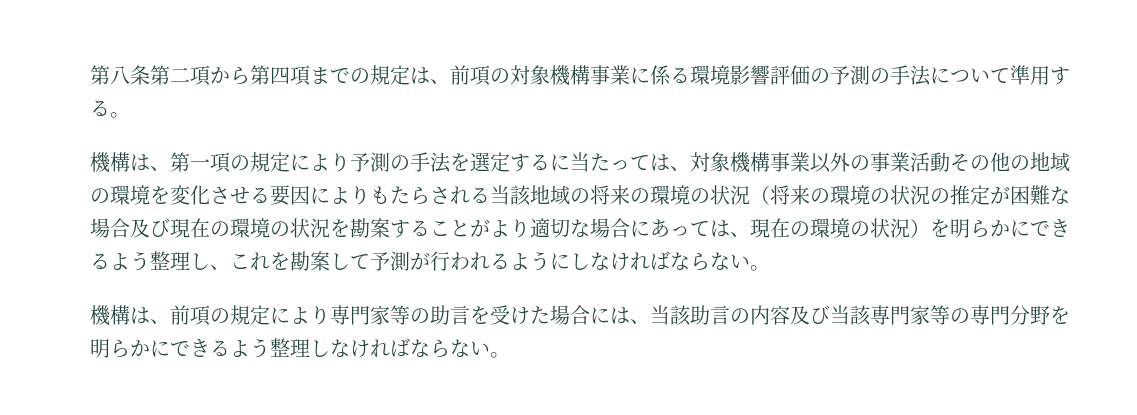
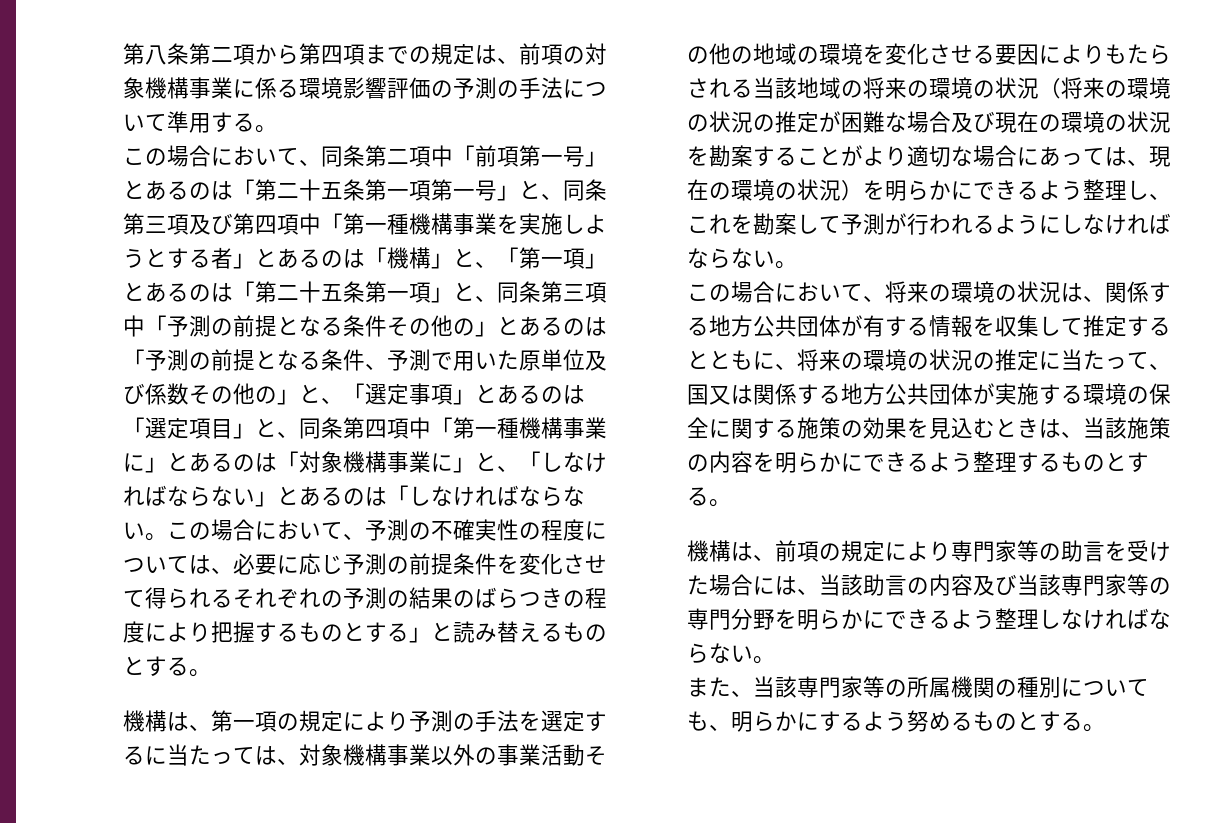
(130, 115) none -> [122,145,607,167] [122,179,607,201] [122,213,607,235] [122,247,607,269] [122,281,607,303] [122,315,607,337] [122,349,607,371] [122,383,585,405] [122,417,607,439] [122,451,607,473] [122,485,585,507] [122,519,607,541] [122,553,607,575] [122,587,607,609] [122,621,607,643] [122,656,211,677] // この場合において、同条第二項中「前項第一号」とあるのは「第二十五条第一項第一号」と、同条第三項及び第四項中「第一種機構事業を実施しようとする者」とあるのは「機構」と、「第一項」とあるのは「第二十五条第一項」と、同条第三項中「予測の前提となる条件その他の」とあるのは「予測の前提となる条件、予測で用いた原単位及び係数その他の」と、「選定事項」とあるのは「選定項目」と、同条第四項中「第一種機構事業に」とあるのは「対象機構事業に」と、「しなければならない」とあるのは「しなければならない。この場合において、予測の不確実性の程度については、必要に応じ予測の前提条件を変化させて得られるそれぞれの予測の結果のばらつきの程度により把握するものとする」と読み替えるものとする。
(770, 268) none -> [686,281,1171,303] [686,315,1171,338] [686,349,1171,371] [686,383,1171,405] [686,417,1171,439] [686,451,1149,473] [686,487,731,507] // この場合において、将来の環境の状況は、関係する地方公共団体が有する情報を収集して推定するとともに、将来の環境の状況の推定に当たって、国又は関係する地方公共団体が実施する環境の保全に関する施策の効果を見込むときは、当該施策の内容を明らかにできるよう整理するものとする。
(510, 355) none -> [686,676,1149,698] [686,710,1105,732] // また、当該専門家等の所属機関の種別についても、明らかにするよう努めるものとする。

